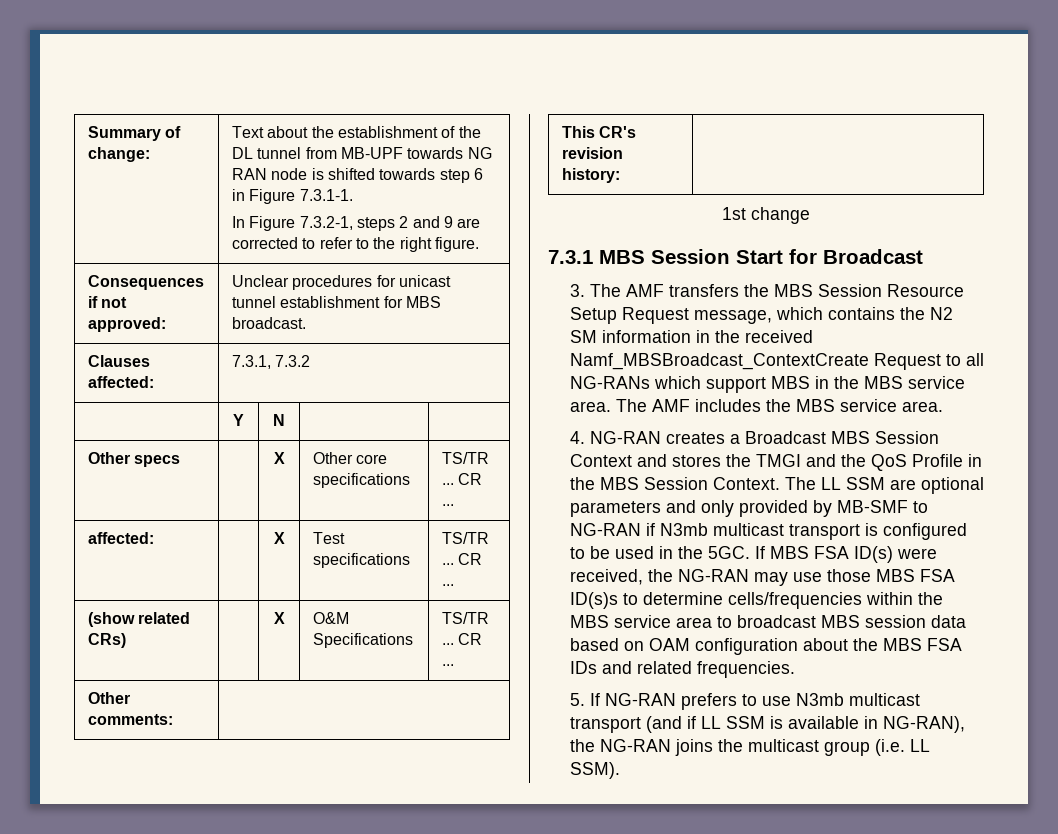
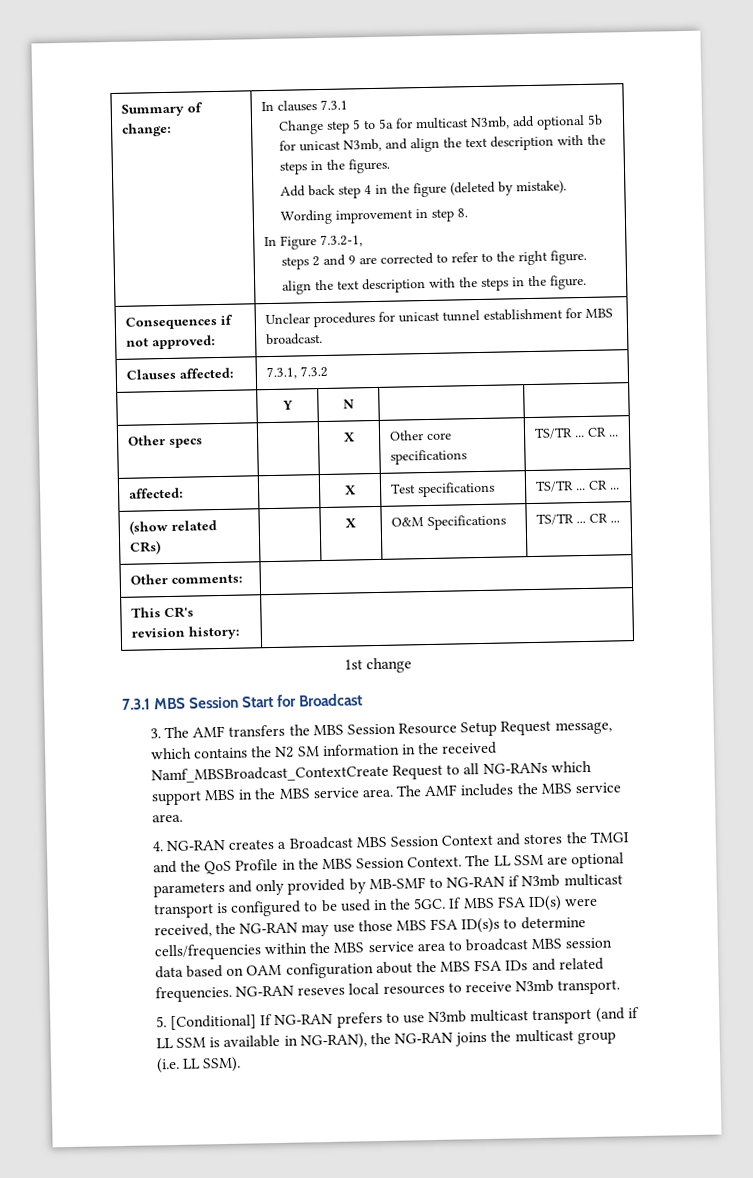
[231,126,481,138] [231,147,492,159] [231,168,483,183] [231,189,353,204] Text about the establishment of the DL tunnel from MB-UPF towards NG RAN node is shifted towards step 6 in Figure 7.3.1-1. -> [261,99,349,112] [278,114,604,135] [279,134,607,153] [279,158,392,175] [280,180,568,199] [280,208,469,225] In clauses 7.3.1 // Change step 5 to 5a for multicast N3mb, add optional 5b for unicast N3mb, and align the text description with the steps in the figures. // Add back step 4 in the figure (deleted by mistake). // Wording improvement in step 8.
(353, 223) none -> (364, 241) //
(479, 244) none -> [282,274,588,295] // align the text description with the steps in the figure.
(795, 669) none -> [234,979,621,997] NG-RAN reseves local resources to receive N3mb transport.
(585, 699) none -> [169,1014,257,1031] [Conditional]

